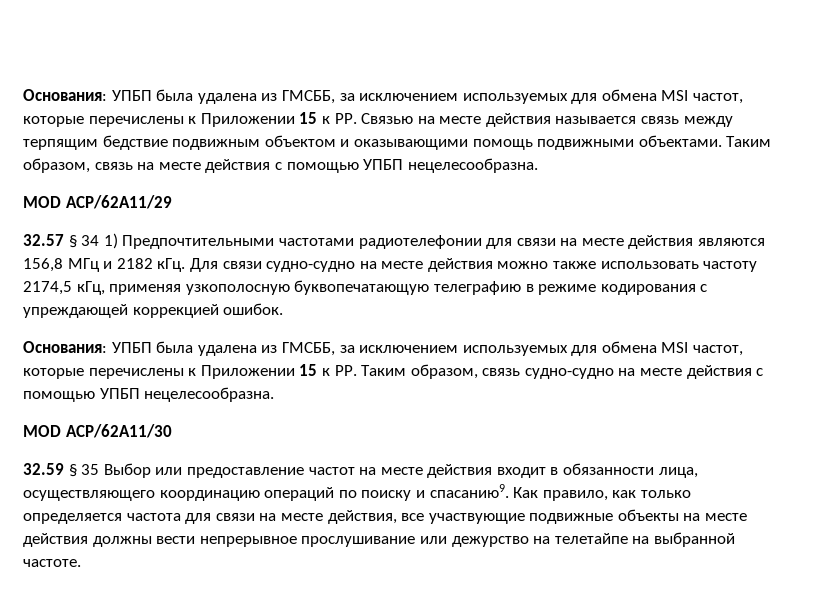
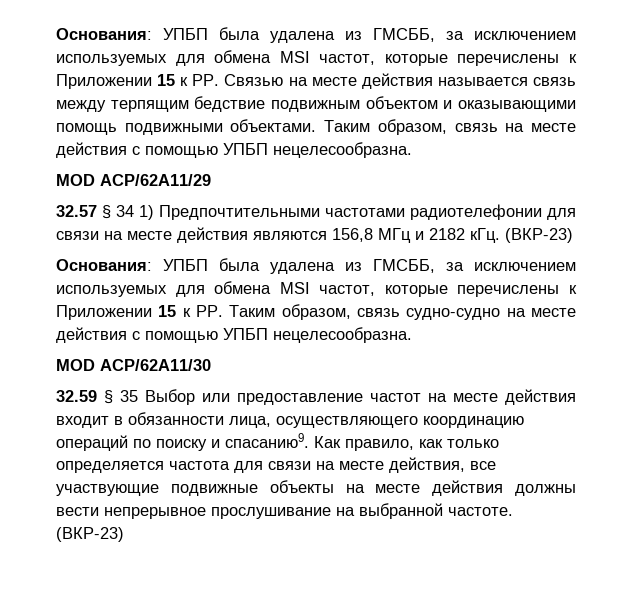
[189,258,758,272] [23,280,708,295] [23,303,284,318] Для связи судно-судно на месте действия можно также использовать частоту 2174,5 кГц, применяя узкополосную буквопечатающую телеграфию в режиме кодирования с упреждающей коррекцией ошибок. -> [505,228,573,243] (ВКР-23)
[419,533,628,547] или дежурство на телетайпе -> (331, 513) none
(81, 563) none -> [56,527,124,542] (ВКР-23)

